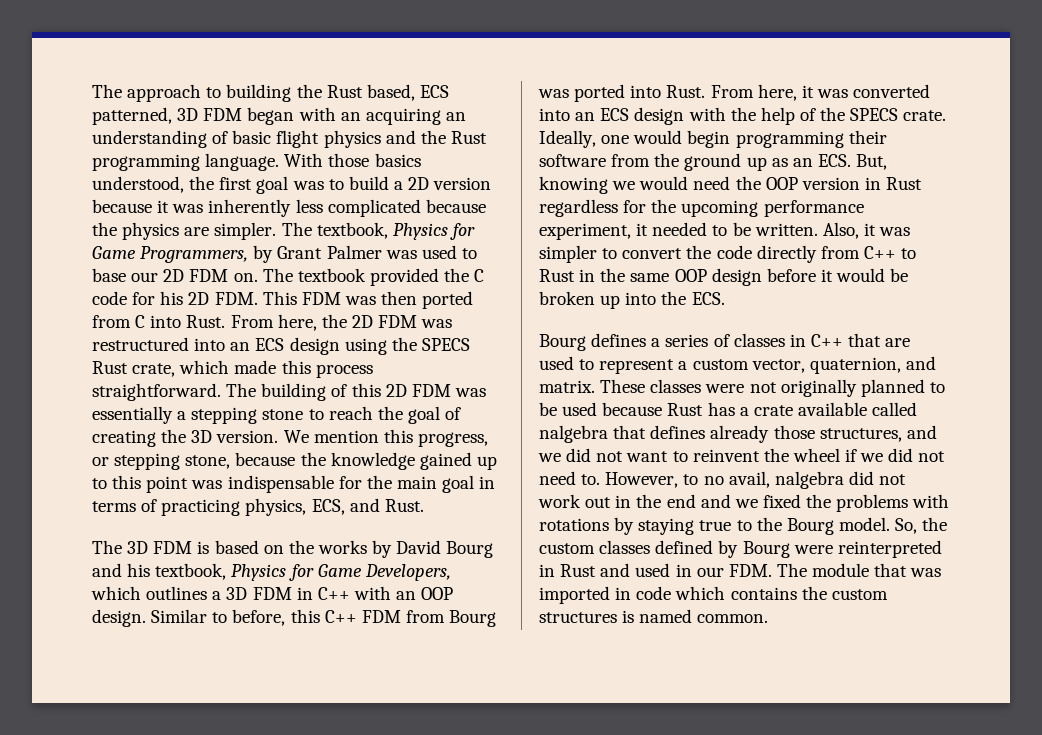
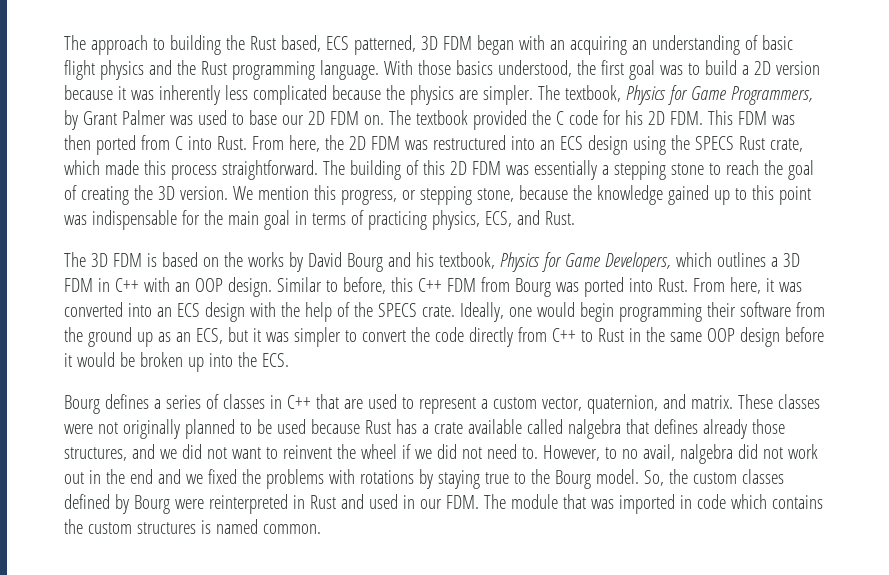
[817,154,888,170] [539,176,923,194] [539,199,864,217] [539,222,859,240] ECS. But, knowing we would need the OOP version in Rust regardless for the upcoming performance experiment, it needed to be written. Also, -> [195,327,248,344] ECS, but

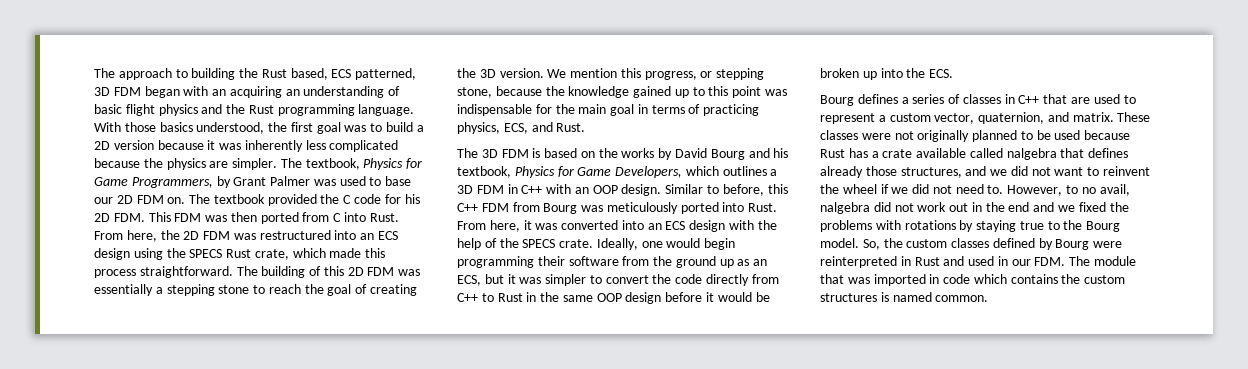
(579, 287) none -> [606,202,678,214] meticulously

